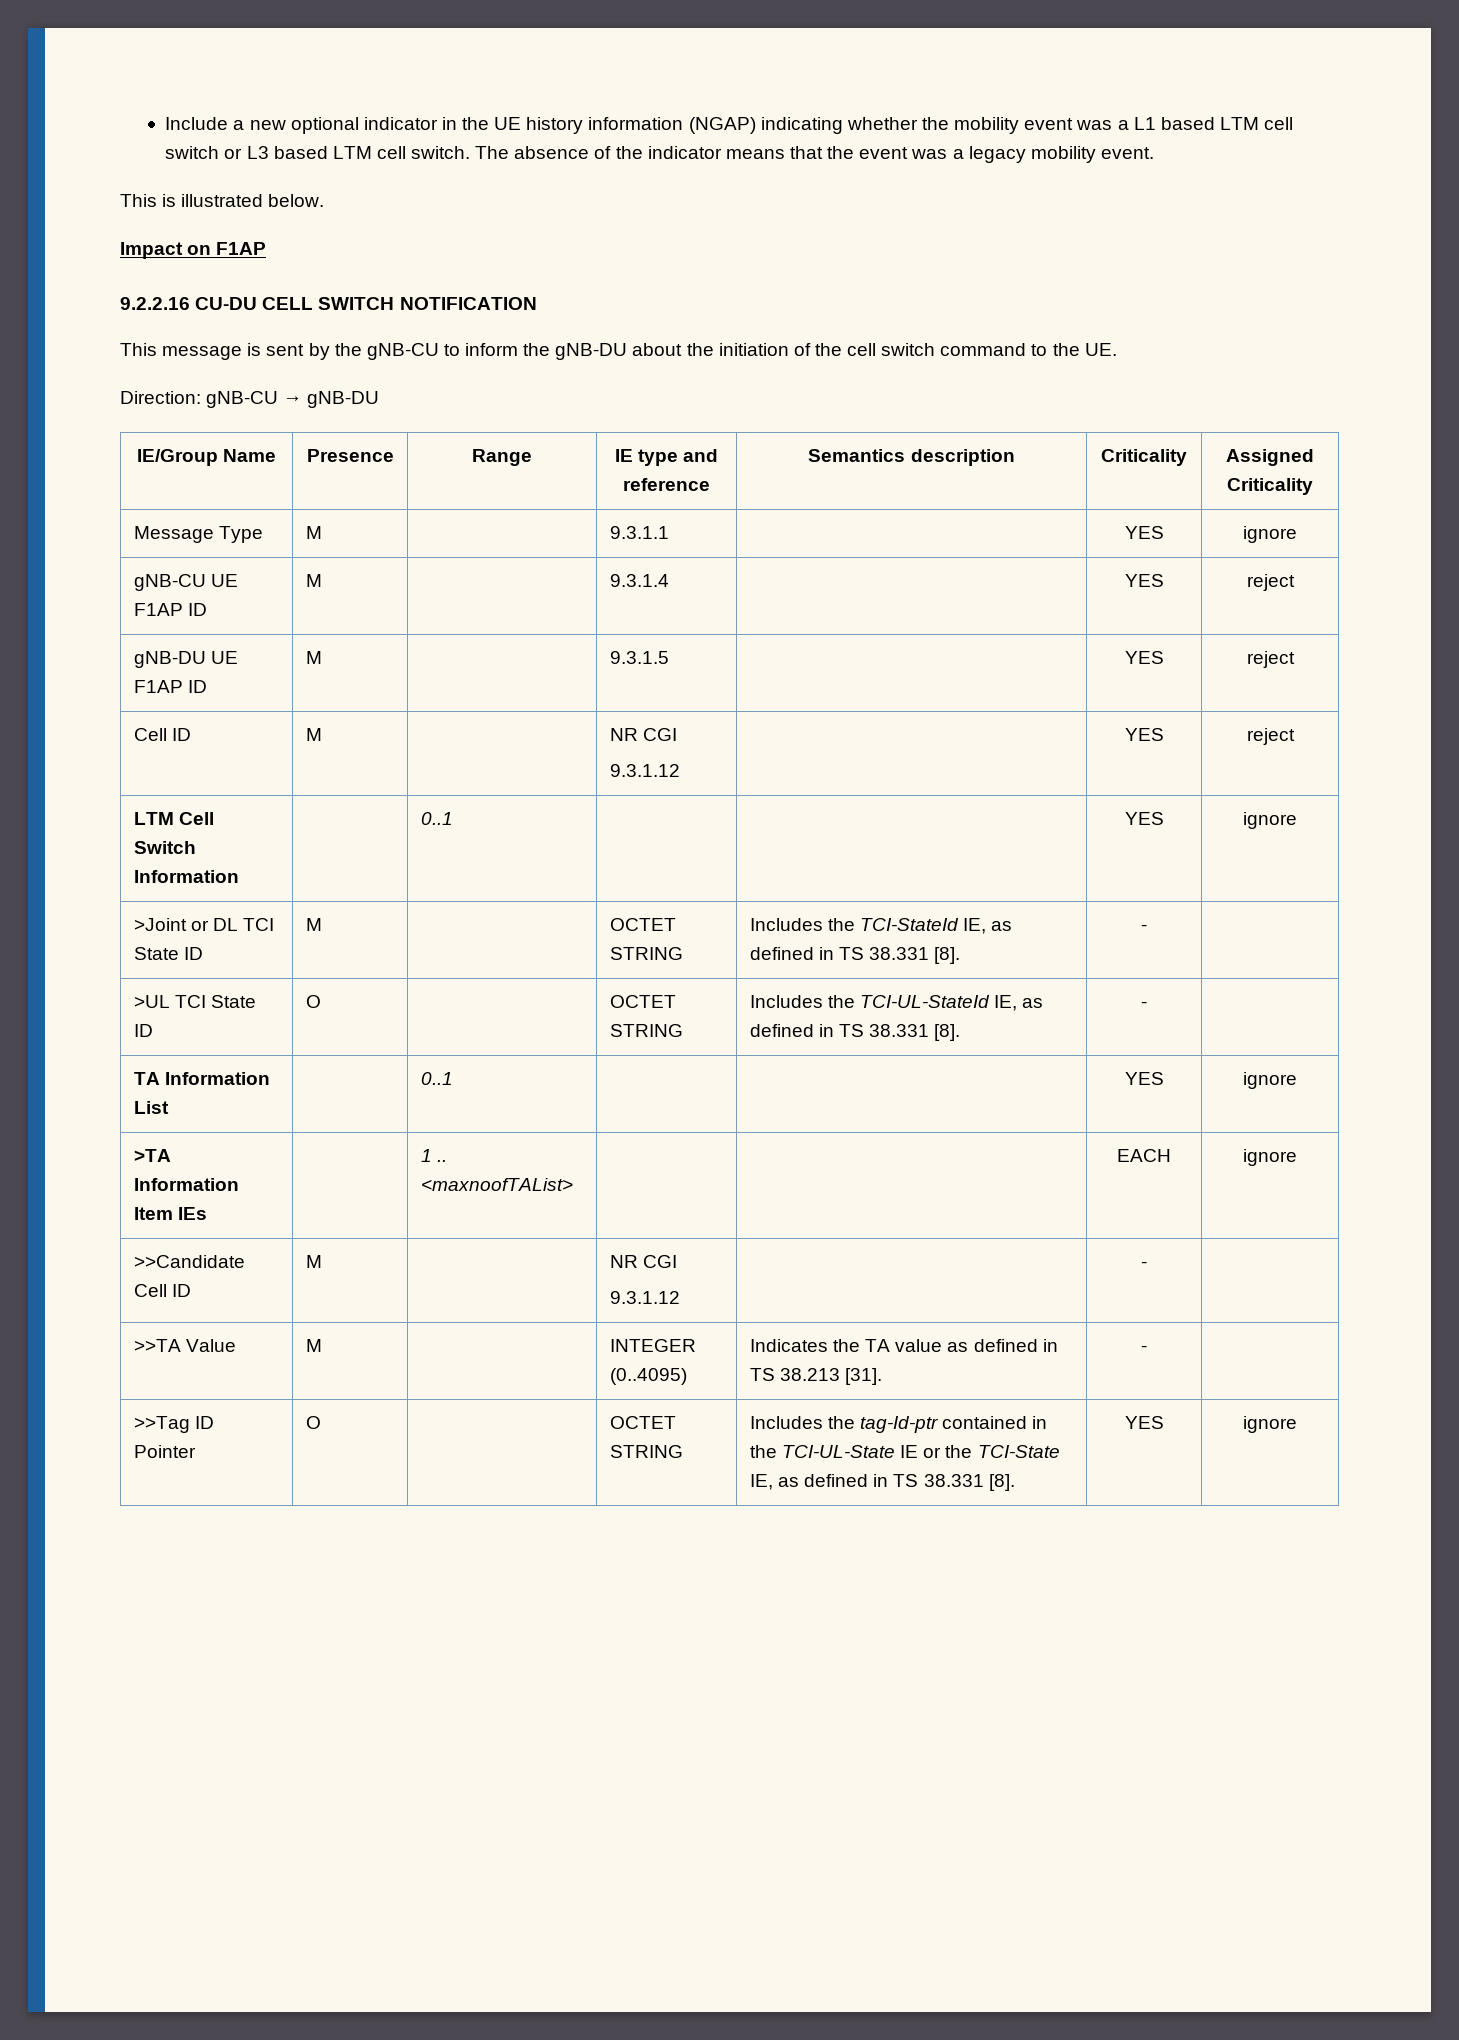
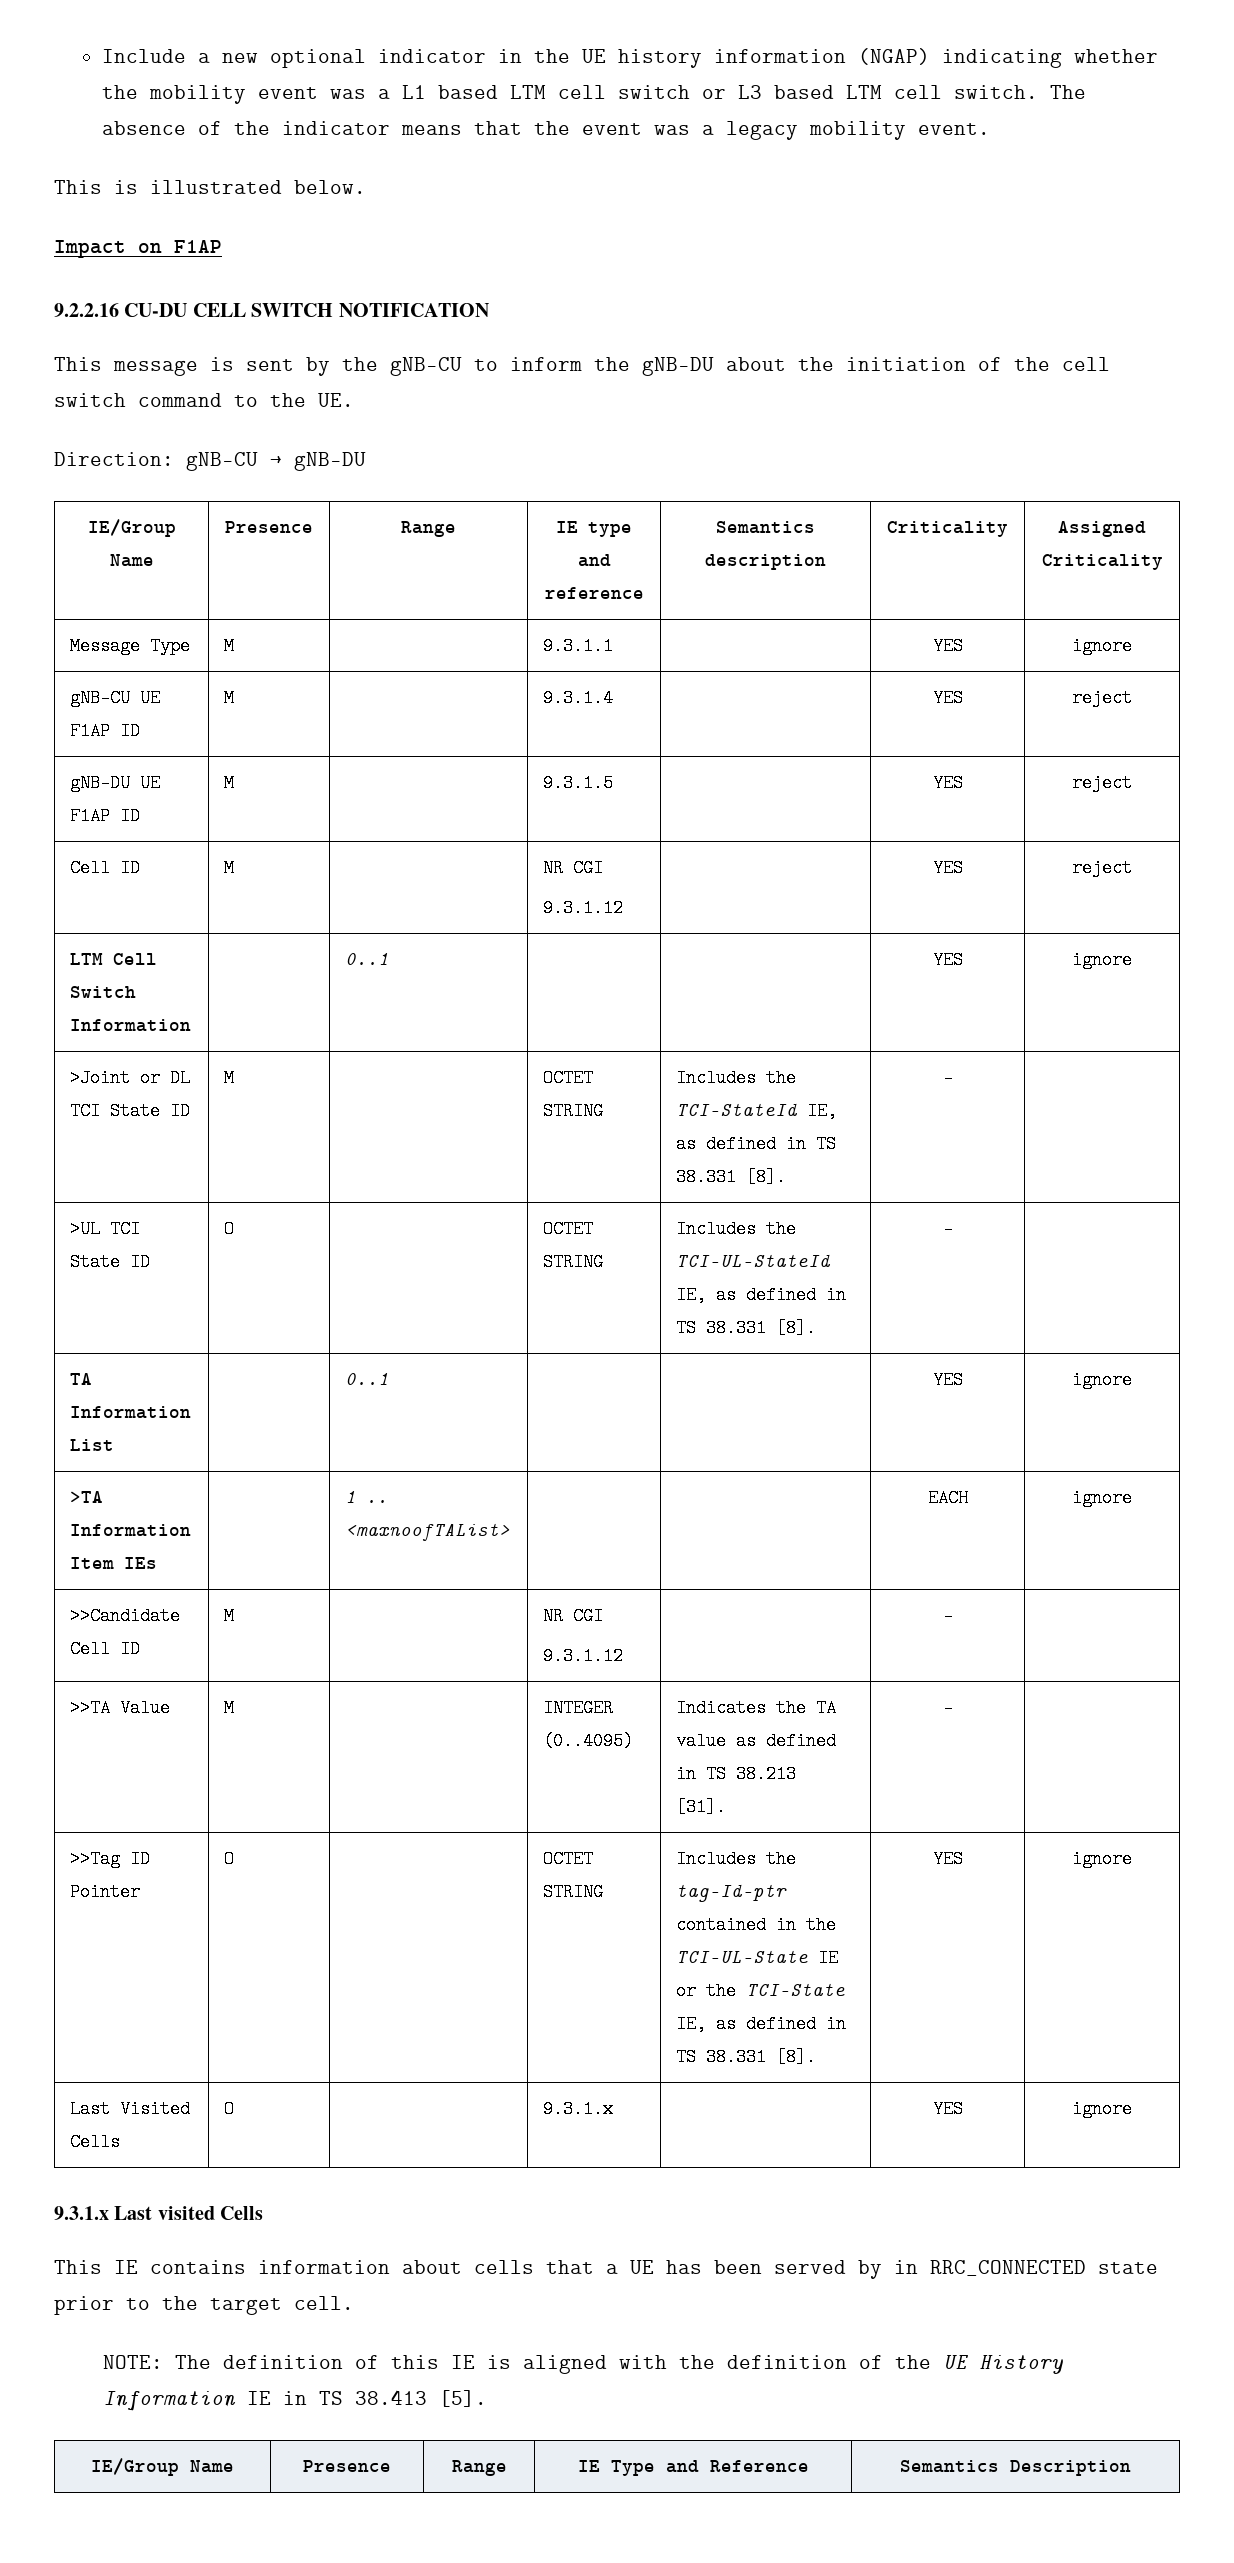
(1297, 1424) none -> [70,2100,191,2118] [70,2133,121,2151] [224,2100,235,2118] [543,2100,614,2118] [932,2100,963,2118] [1072,2100,1132,2118] [54,2206,264,2220] [54,2260,1158,2279] [54,2296,354,2315] [103,2355,1064,2374] [103,2390,488,2411] [91,2458,234,2476] [303,2460,391,2472] [451,2460,507,2476] [577,2460,809,2476] [900,2460,1131,2476] // Last Visited Cells | O | | 9.3.1.x | | YES | ignore // 9.3.1.x Last visited Cells // This IE contains information about cells that a UE has been served by in RRC_CONNECTED state prior to the target cell. // NOTE: The definition of this IE is aligned with the definition of the UE History Information IE in TS 38.413 [5]. // IE/Group Name | Presence | Range | IE Type and Reference | Semantics Description

